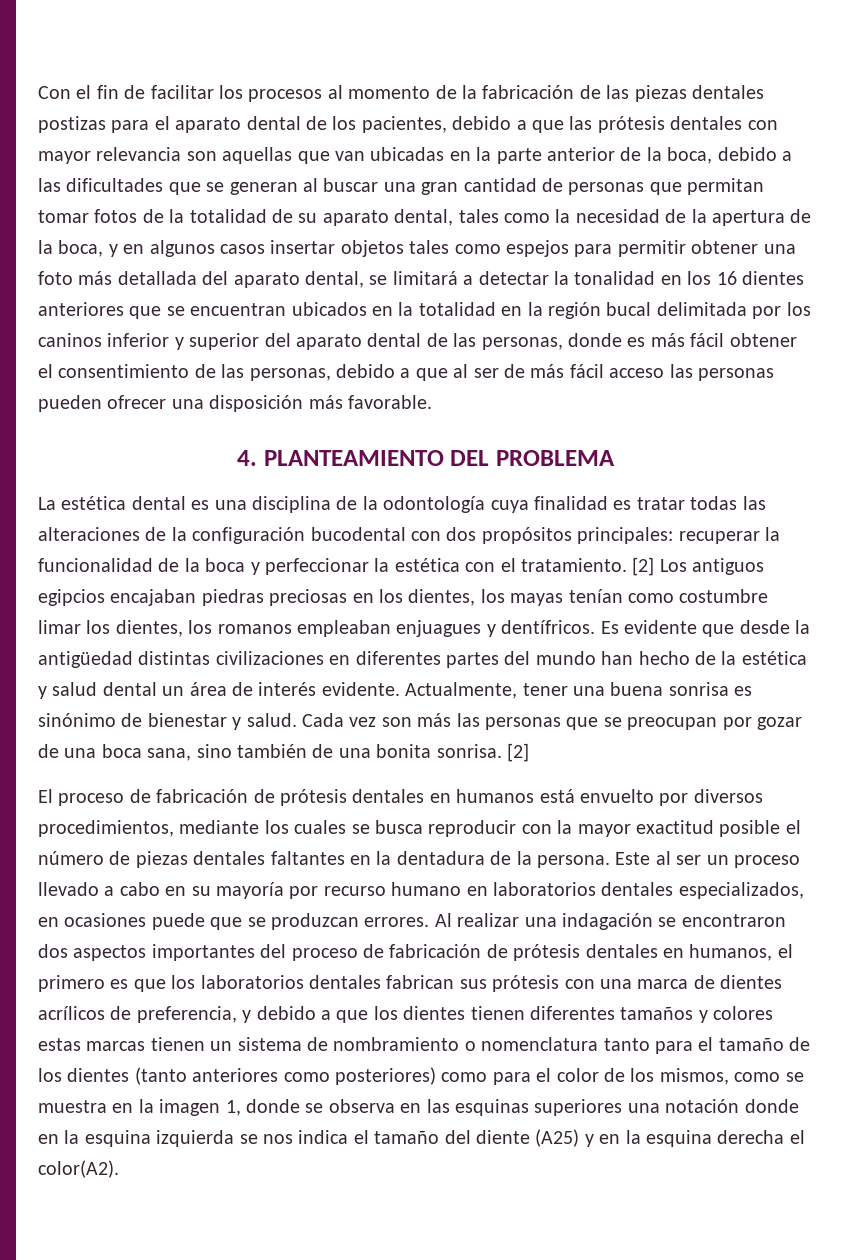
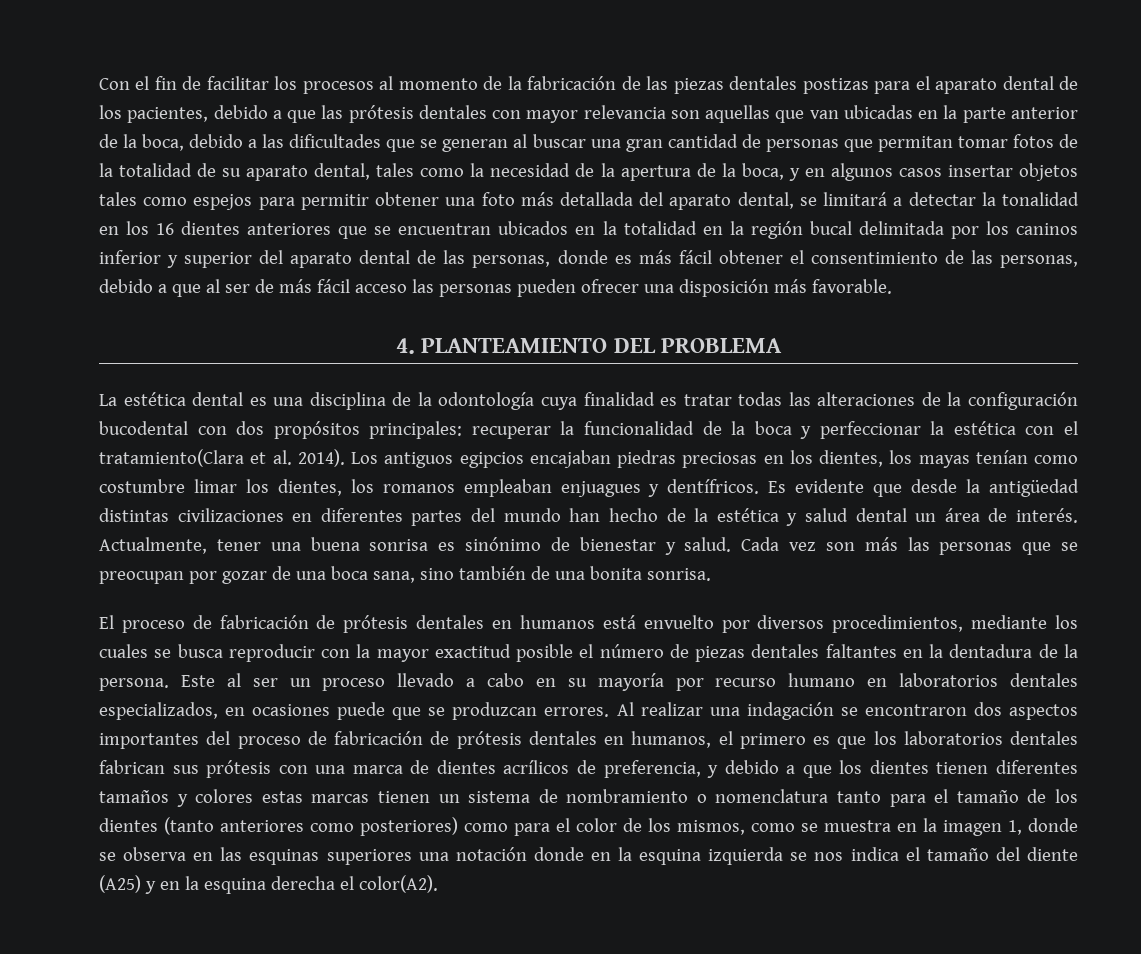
[520,557,655,576] tratamiento. [2] -> [99,449,345,467] tratamiento(Clara et al. 2014).
[258,682,400,696] interés evidente. -> [1015,508,1078,523] interés.
[506,743,529,762] [2] -> (711, 574) none

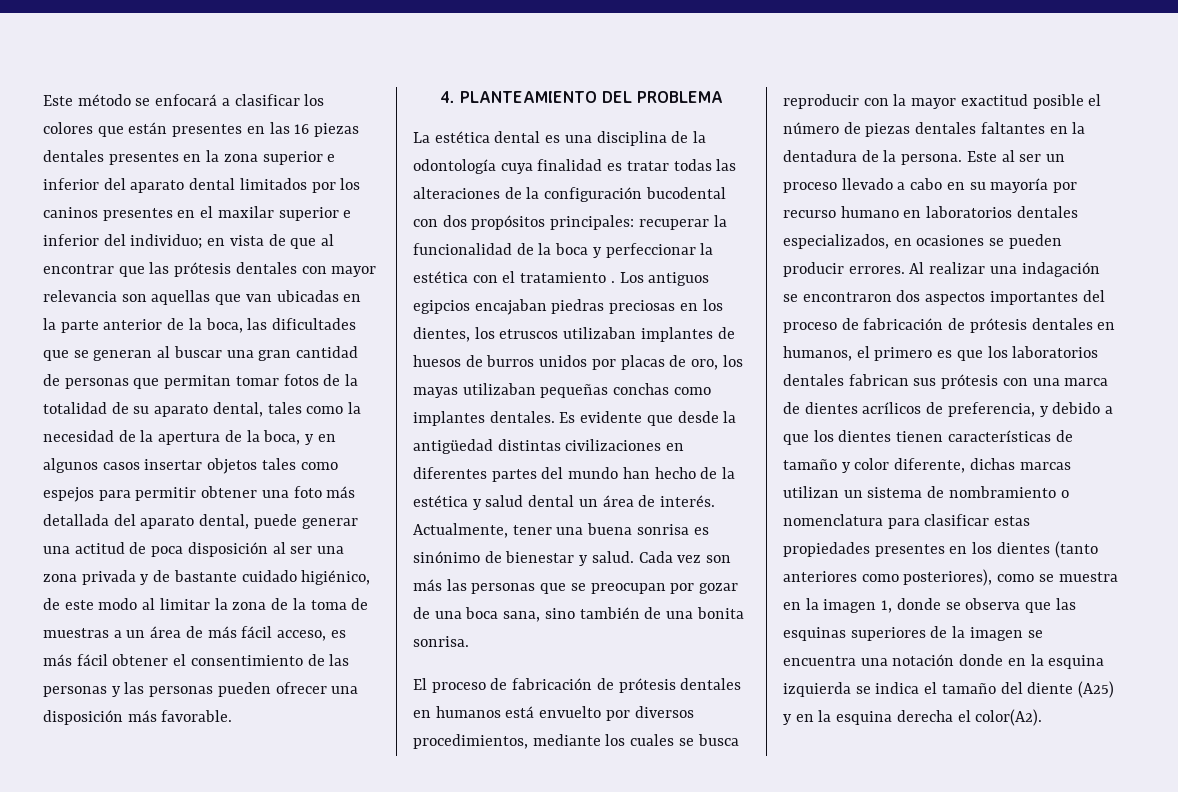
[99,76,1078,94] [99,105,282,123] Con el fin de facilitar los procesos al momento de la fabricación de las piezas dentales postizas para el aparato dental de los pacientes, debido a -> [43,94,325,106] [43,122,360,137] [43,150,336,165] [43,178,361,193] [43,206,352,221] [43,234,335,249] [43,264,114,274] Este método se enfocará a clasificar los colores que están presentes en las 16 piezas dentales presentes en la zona superior e inferior del aparato dental limitados por los caninos presentes en el maxilar superior e inferior del individuo; en vista de que al encontrar
[189,134,258,148] debido a -> (243, 325) none
[799,192,1079,206] [99,221,1079,239] [99,250,608,268] se limitará a detectar la tonalidad en los 16 dientes anteriores que se encuentran ubicados en la totalidad en la región bucal delimitada por los caninos inferior y superior del aparato dental de las personas, donde -> [253,514,358,529] [43,542,345,557] [43,570,371,585] [43,598,369,610] [43,626,327,641] puede generar una actitud de poca disposición al ser una zona privada y de bastante cuidado higiénico, de este modo al limitar la zona de la toma de muestras a un área de más fácil acceso,
[999,255,1078,268] [99,279,407,297] personas, debido a que al ser de más fácil acceso -> [43,686,121,697] personas y
[99,449,345,467] tratamiento(Clara et al. 2014). -> [520,272,615,283] tratamiento .
[918,450,1078,468] [99,479,760,497] mayas tenían como costumbre limar los dientes, los romanos empleaban enjuagues y dentífricos. -> [499,327,735,342] [413,355,743,370] [413,383,711,398] [413,411,555,426] etruscos utilizaban implantes de huesos de burros unidos por placas de oro, los mayas utilizaban pequeñas conchas como implantes dentales.
[337,702,538,720] puede que se produzcan -> [989,234,1062,249] [783,262,844,277] se pueden producir
[995,760,1078,774] [99,789,430,807] diferentes tamaños y colores estas marcas tienen -> [947,430,1073,442] [783,458,1071,473] [783,486,839,498] características de tamaño y color diferente, dichas marcas utilizan
[837,789,1047,807] tanto para el tamaño de -> [887,514,1031,529] [783,542,968,557] para clasificar estas propiedades presentes en
[360,817,745,836] posteriores) como para el color de los mismos, -> [903,569,993,586] posteriores),
[193,852,214,861] en -> [1025,602,1052,613] que
(412, 857) none -> [930,626,1043,641] [783,656,856,666] de la imagen se encuentra
[814,852,844,861] nos -> (871, 690) none

